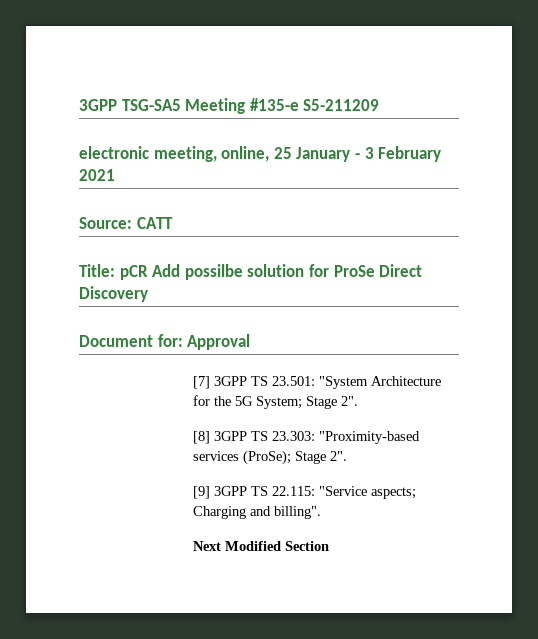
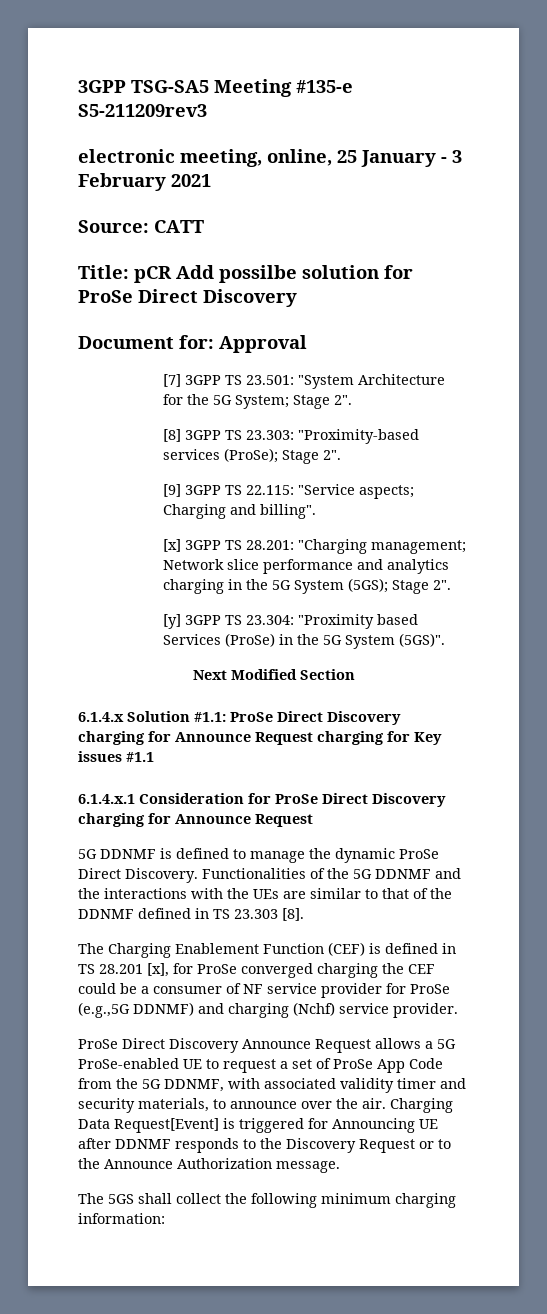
[303,99,380,111] S5-211209 -> [78,104,207,117] S5-211209rev3
[193,541,329,551] Next Modified Section -> [163,539,467,554] [163,559,450,574] [163,578,452,594] [163,614,419,629] [163,633,446,649] [192,669,355,680] [78,711,401,725] [78,731,442,745] [78,751,154,762] [78,793,446,807] [78,813,313,827] [78,848,439,863] [78,868,461,883] [78,888,452,899] [78,908,304,921] [78,942,456,958] [78,963,435,978] [78,983,450,998] [78,1002,458,1018] [78,1038,456,1053] [78,1058,443,1073] [78,1078,466,1093] [78,1098,453,1113] [78,1118,438,1133] [78,1138,451,1153] [78,1158,340,1173] [78,1193,456,1208] [78,1213,165,1224] [x] 3GPP TS 28.201: "Charging management; Network slice performance and analytics charging in the 5G System (5GS); Stage 2". // [y] 3GPP TS 23.304: "Proximity based Services (ProSe) in the 5G System (5GS)". // Next Modified Section // 6.1.4.x Solution #1.1: ProSe Direct Discovery charging for Announce Request charging for Key issues #1.1 // 6.1.4.x.1 Consideration for ProSe Direct Discovery charging for Announce Request // 5G DDNMF is defined to manage the dynamic ProSe Direct Discovery. Functionalities of the 5G DDNMF and the interactions with the UEs are similar to that of the DDNMF defined in TS 23.303 [8]. // The Charging Enablement Function (CEF) is defined in TS 28.201 [x], for ProSe converged charging the CEF could be a consumer of NF service provider for ProSe (e.g.,5G DDNMF) and charging (Nchf) service provider. // ProSe Direct Discovery Announce Request allows a 5G ProSe-enabled UE to request a set of ProSe App Code from the 5G DDNMF, with associated validity timer and security materials, to announce over the air. Charging Data Request[Event] is triggered for Announcing UE after DDNMF responds to the Discovery Request or to the Announce Authorization message. // The 5GS shall collect the following minimum charging information:

